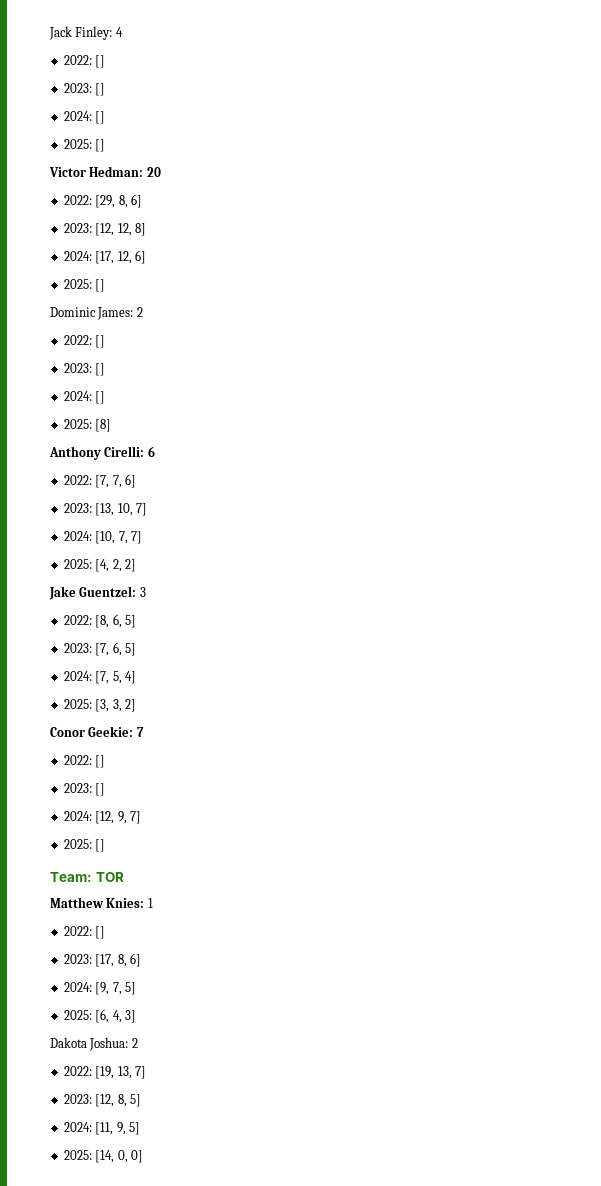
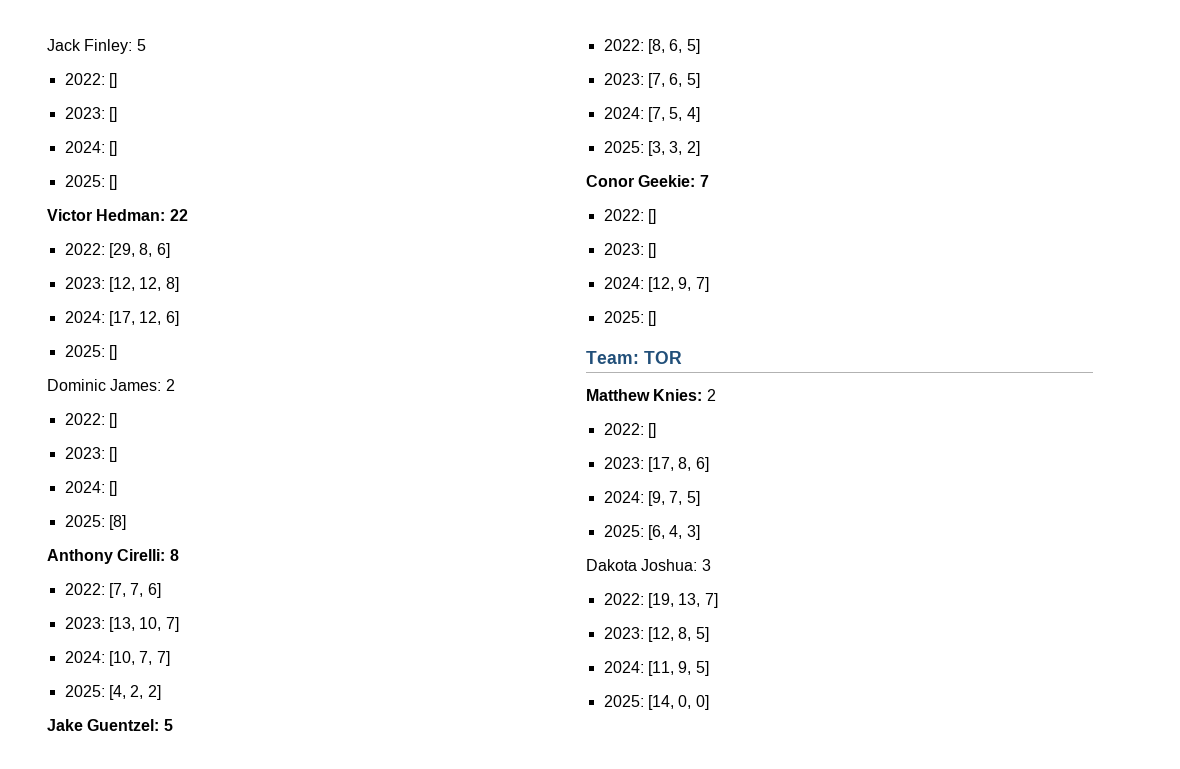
[115,27,123,37] 4 -> [136,39,146,51] 5
[146,167,161,177] 20 -> [169,209,188,221] 22
[147,446,155,457] 6 -> [169,549,179,561] 8
[139,587,146,597] 3 -> [163,719,173,731] 5
[147,898,153,908] 1 -> [706,389,716,401] 2
[131,1038,138,1048] 2 -> [701,559,711,571] 3

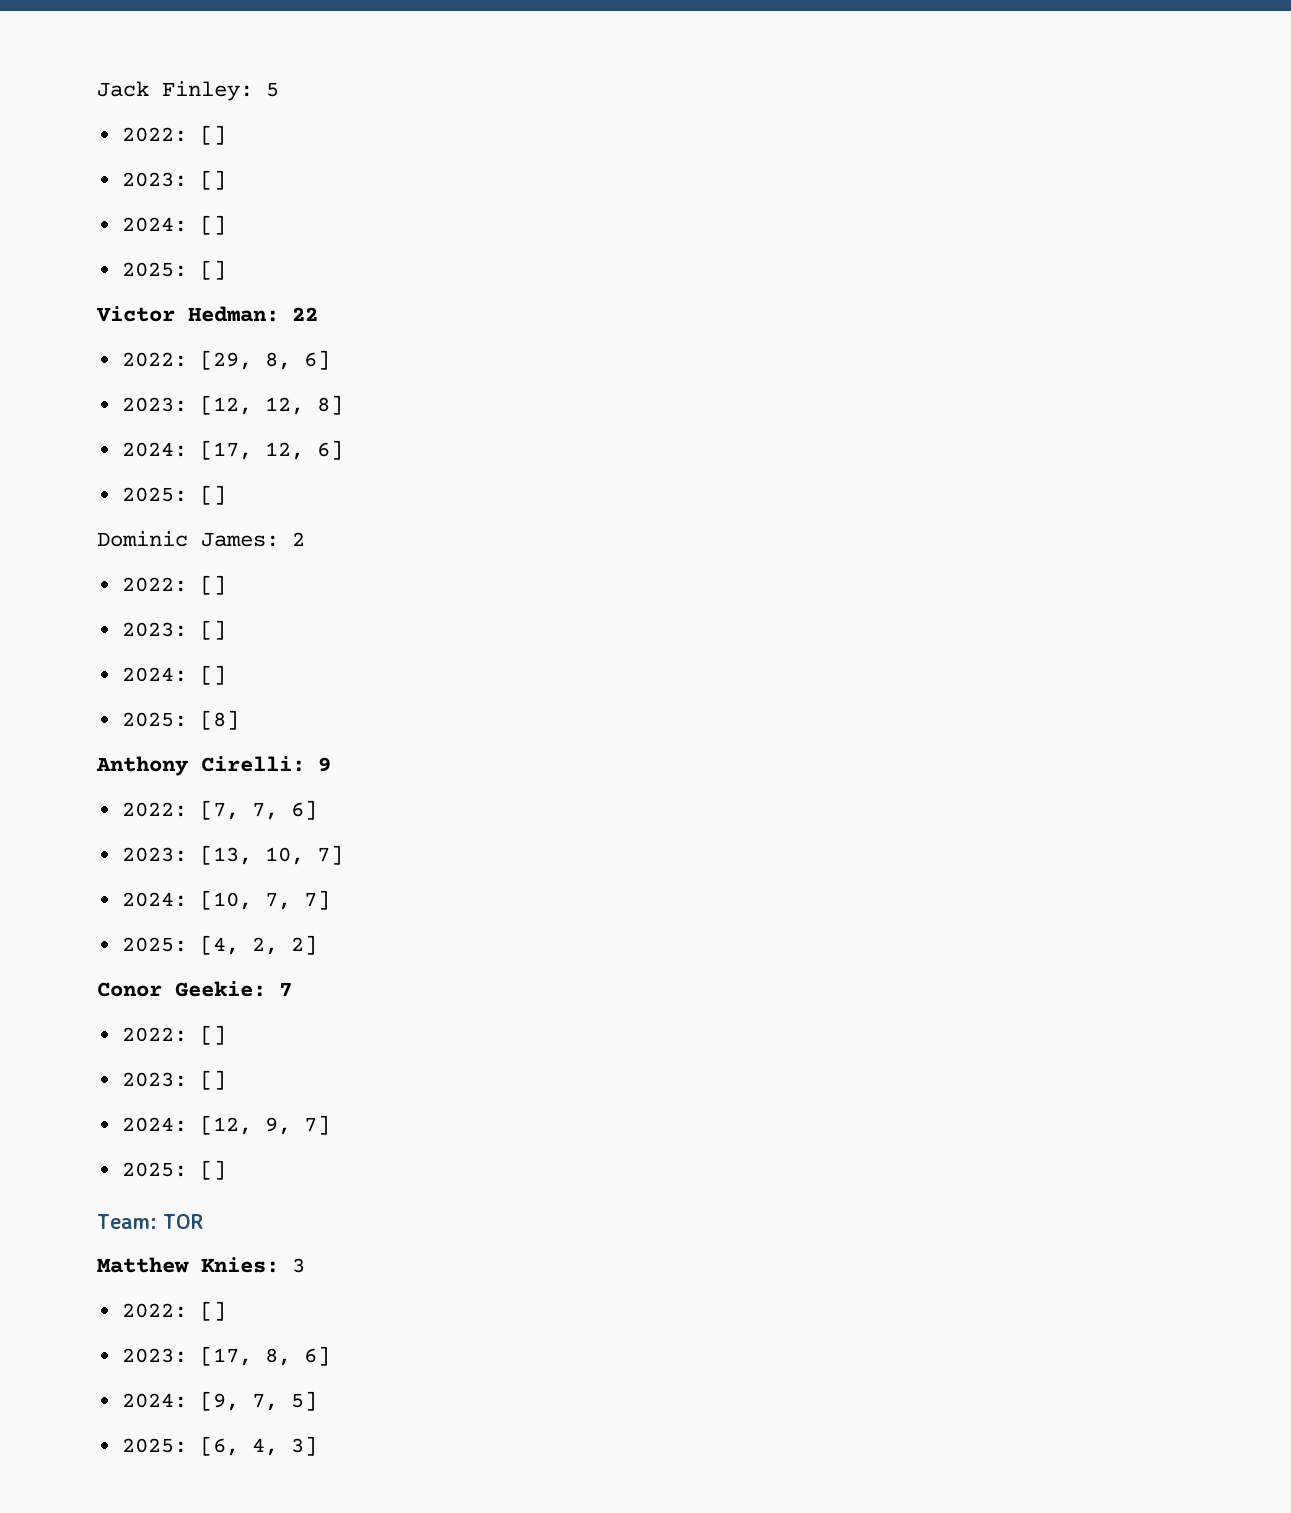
[169,549,179,561] 8 -> [318,757,331,772] 9
[47,719,173,731] [603,39,700,54] [603,73,700,88] [603,107,700,122] [603,141,700,156] // Jake Guentzel: 5 // 2022: [8, 6, 5] // 2023: [7, 6, 5] // 2024: [7, 5, 4] // 2025: [3, 3, 2] -> (317, 945) none
[706,389,716,401] 2 -> [292,1258,305,1273] 3
[586,559,711,571] [603,593,718,608] [603,627,709,642] [603,661,709,676] [603,695,709,710] // Dakota Joshua: 3 // 2022: [19, 13, 7] // 2023: [12, 8, 5] // 2024: [11, 9, 5] // 2025: [14, 0, 0] -> (317, 1446) none

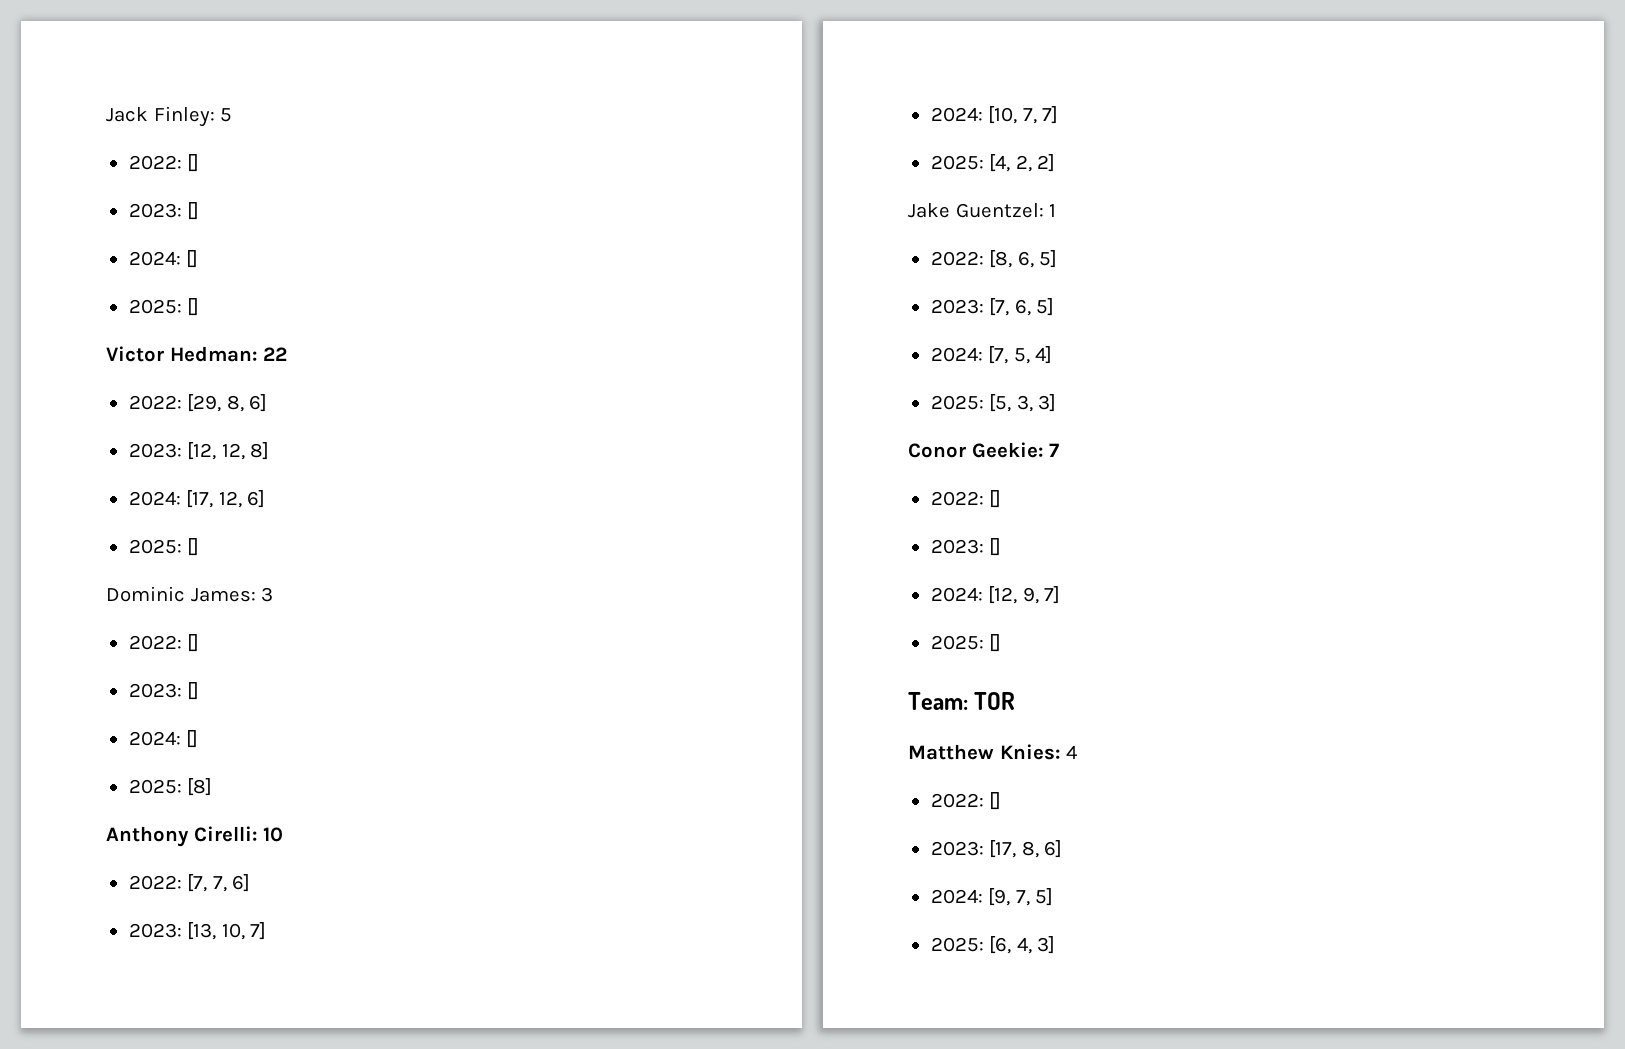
[292,532,305,546] 2 -> [261,587,274,602] 3
[318,757,331,772] 9 -> [263,827,284,842] 10
(317, 945) none -> [908,203,1057,218] [930,250,1058,268] [930,298,1055,316] [930,346,1053,364] [930,394,1057,412] // Jake Guentzel: 1 // 2022: [8, 6, 5] // 2023: [7, 6, 5] // 2024: [7, 5, 4] // 2025: [5, 3, 3]
[292,1258,305,1273] 3 -> [1066,745,1078,759] 4

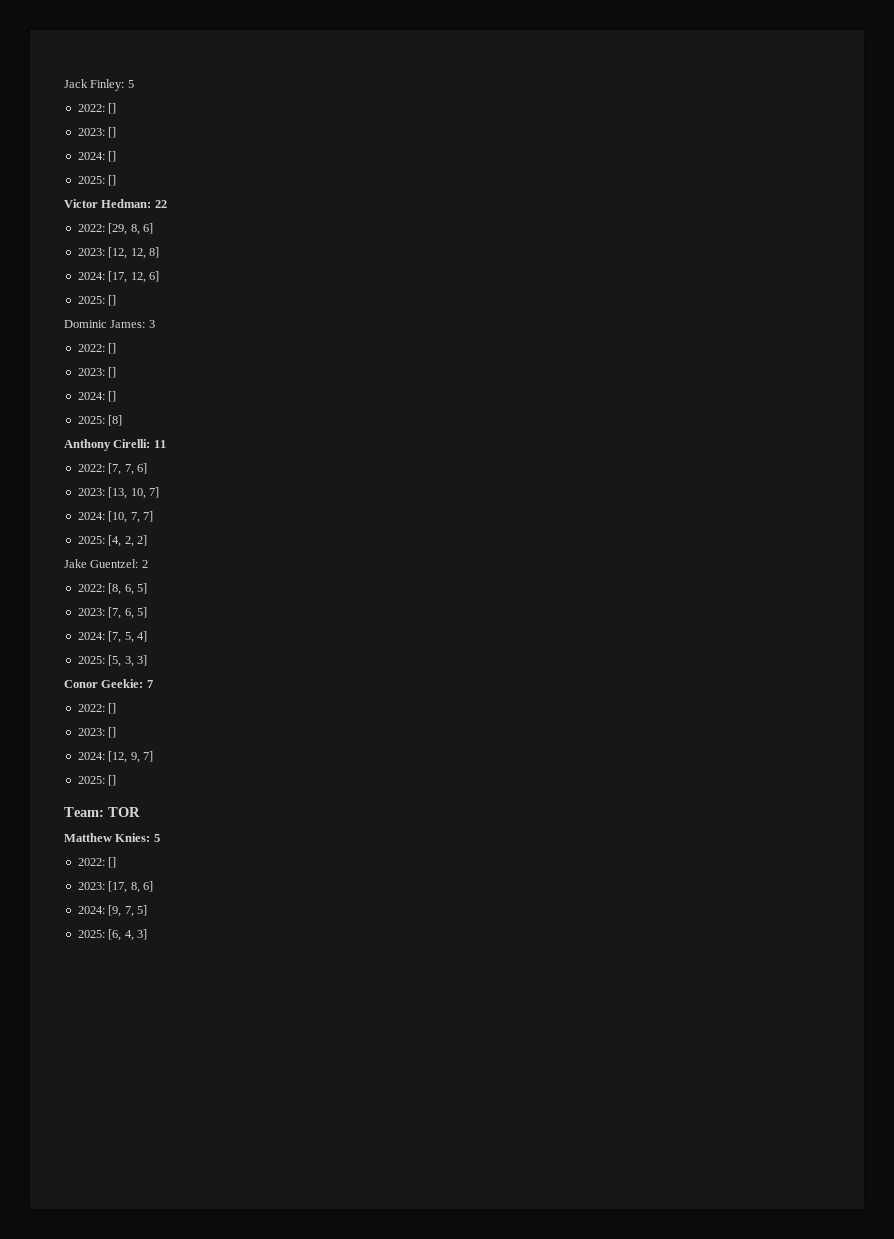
[263,827,284,842] 10 -> [153,440,166,448] 11
[1049,204,1057,217] 1 -> [141,560,148,568] 2
[1066,745,1078,759] 4 -> [153,834,160,842] 5

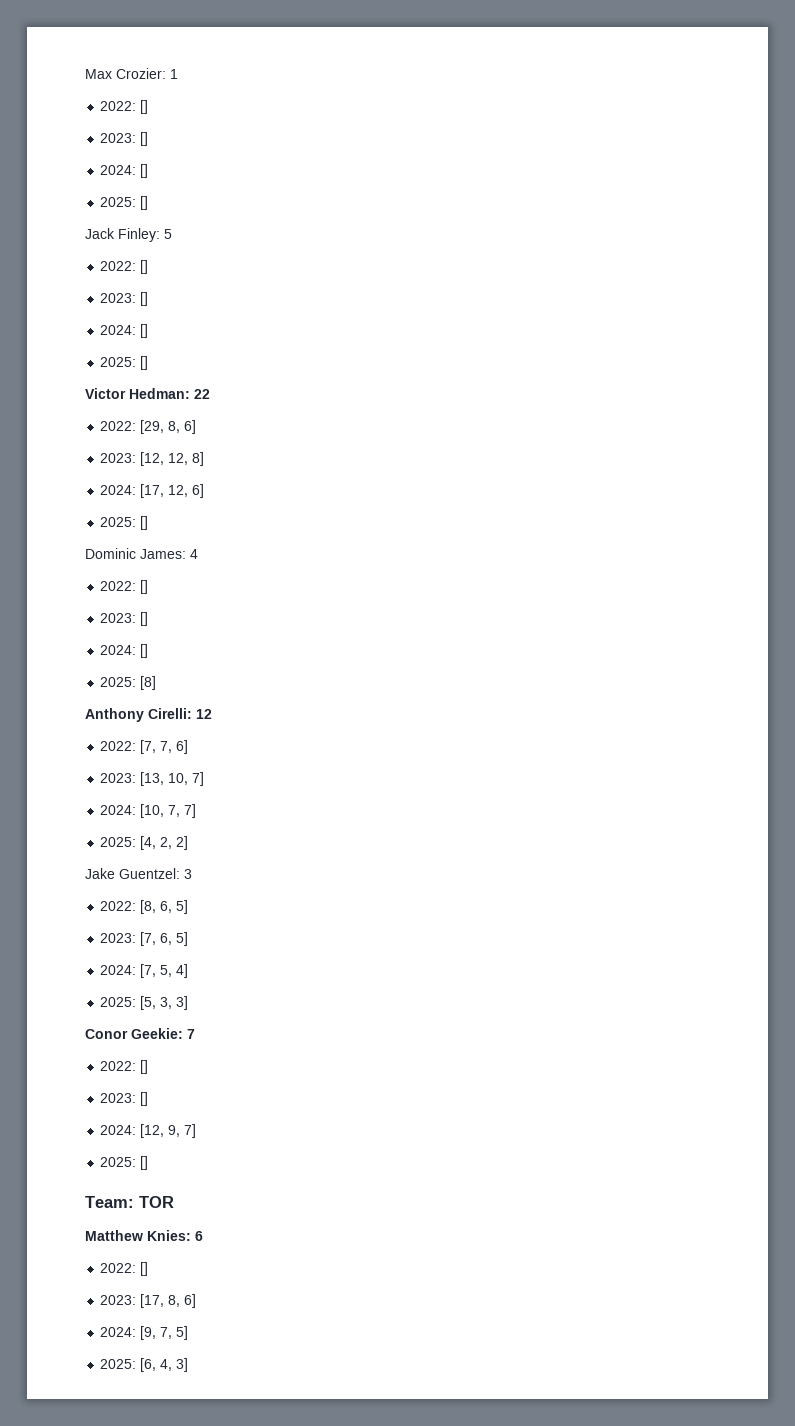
(64, 83) none -> [85,68,178,79] [100,100,149,114] [100,132,149,146] [100,164,149,178] [100,196,149,210] Max Crozier: 1 // 2022: [] // 2023: [] // 2024: [] // 2025: [] //
[148,320,155,328] 3 -> [190,549,198,559] 4
[153,440,166,448] 11 -> [196,709,212,719] 12
[141,560,148,568] 2 -> [184,869,192,879] 3
[153,834,160,842] 5 -> [195,1231,203,1241] 6

